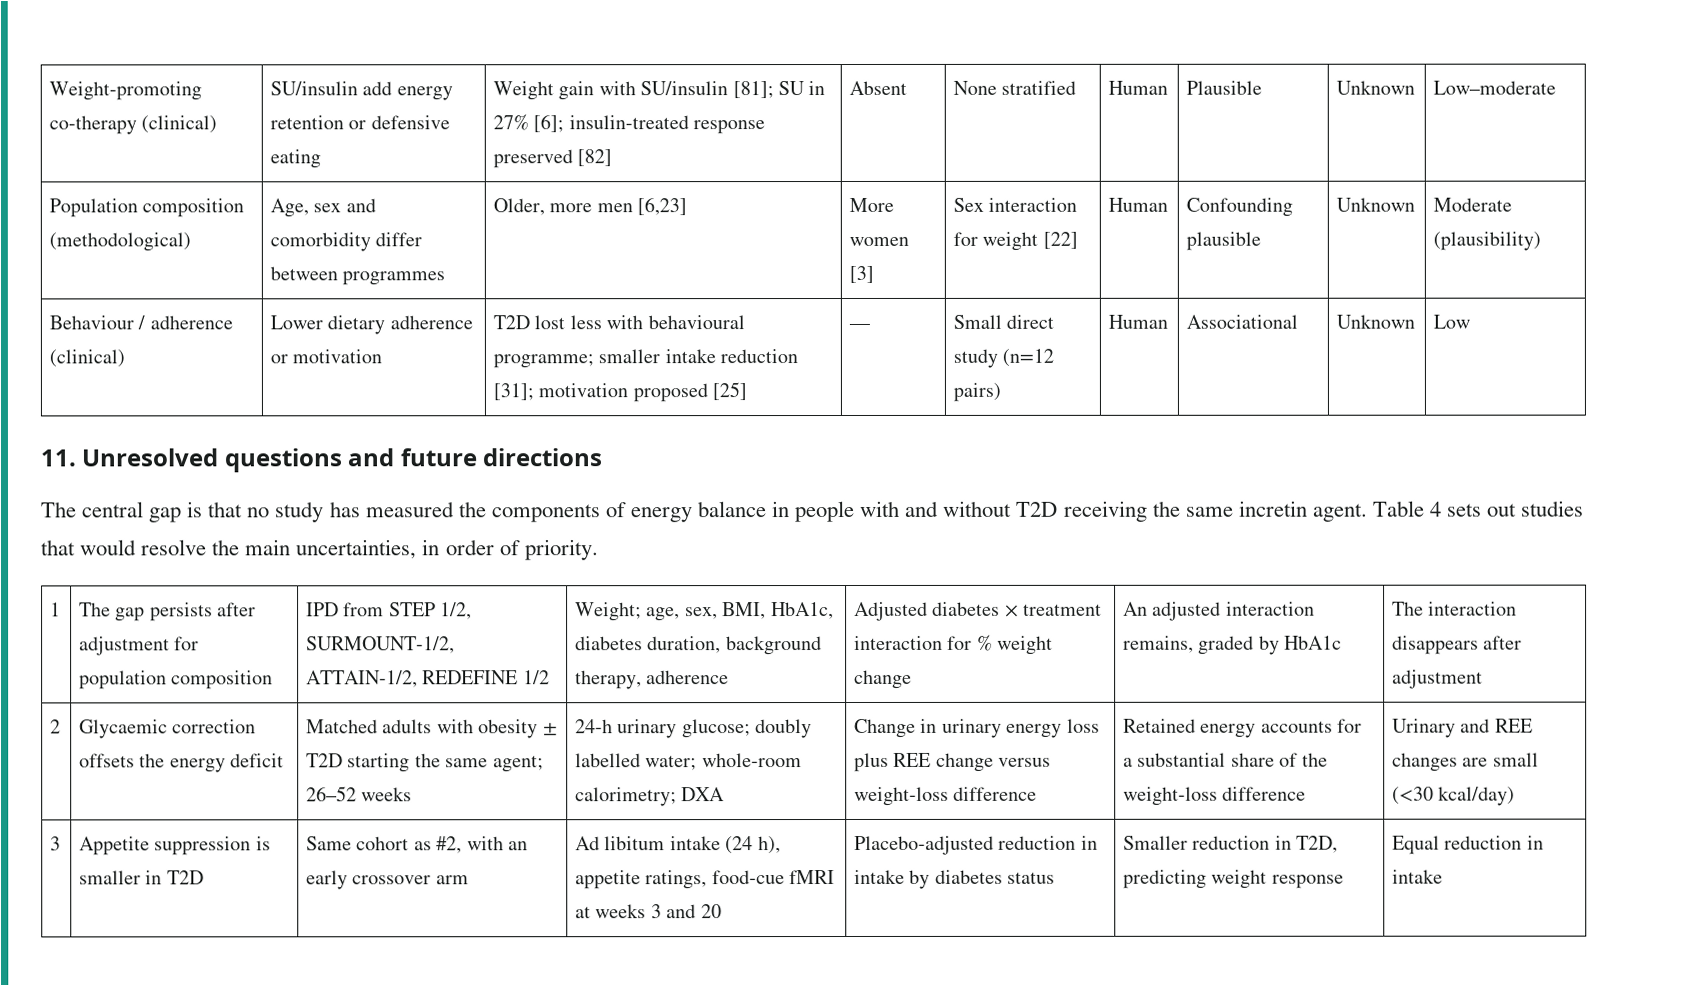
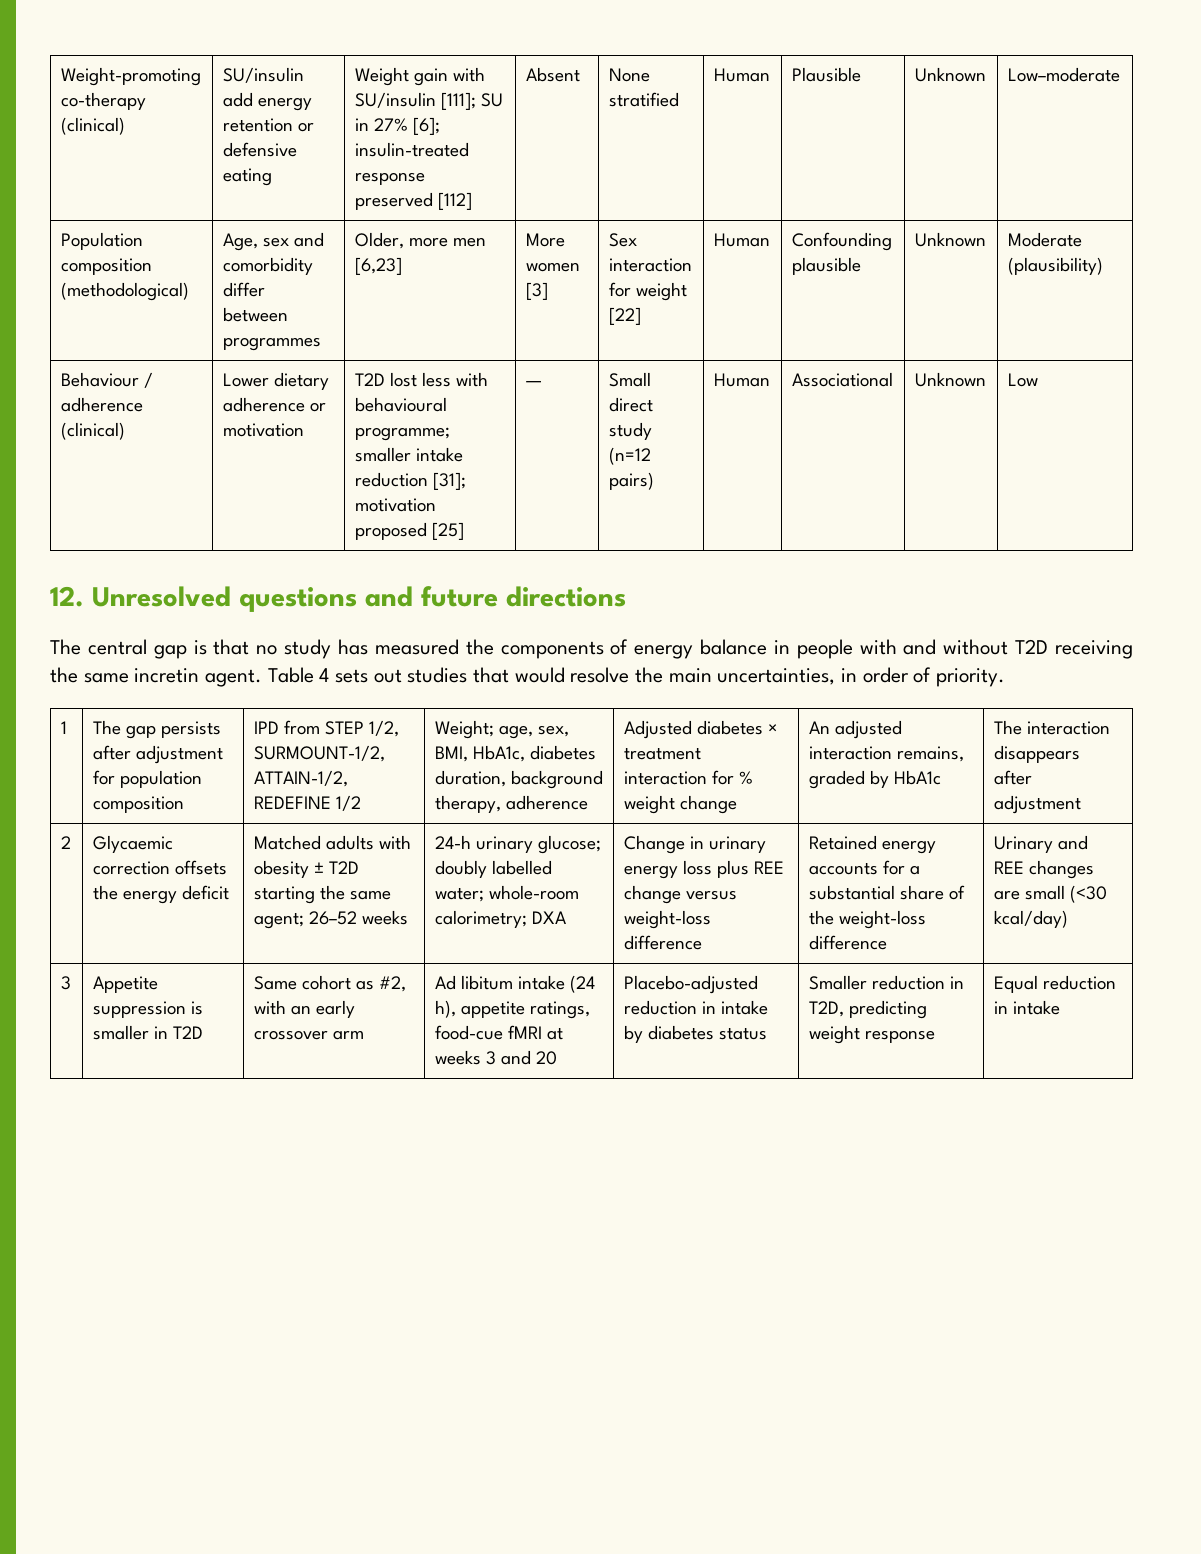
[732,81,774,99] [81]; -> [440,92,476,110] [111];
[577,149,613,167] [82] -> [437,192,472,210] [112]
[40,449,76,467] 11. -> [50,586,84,607] 12.

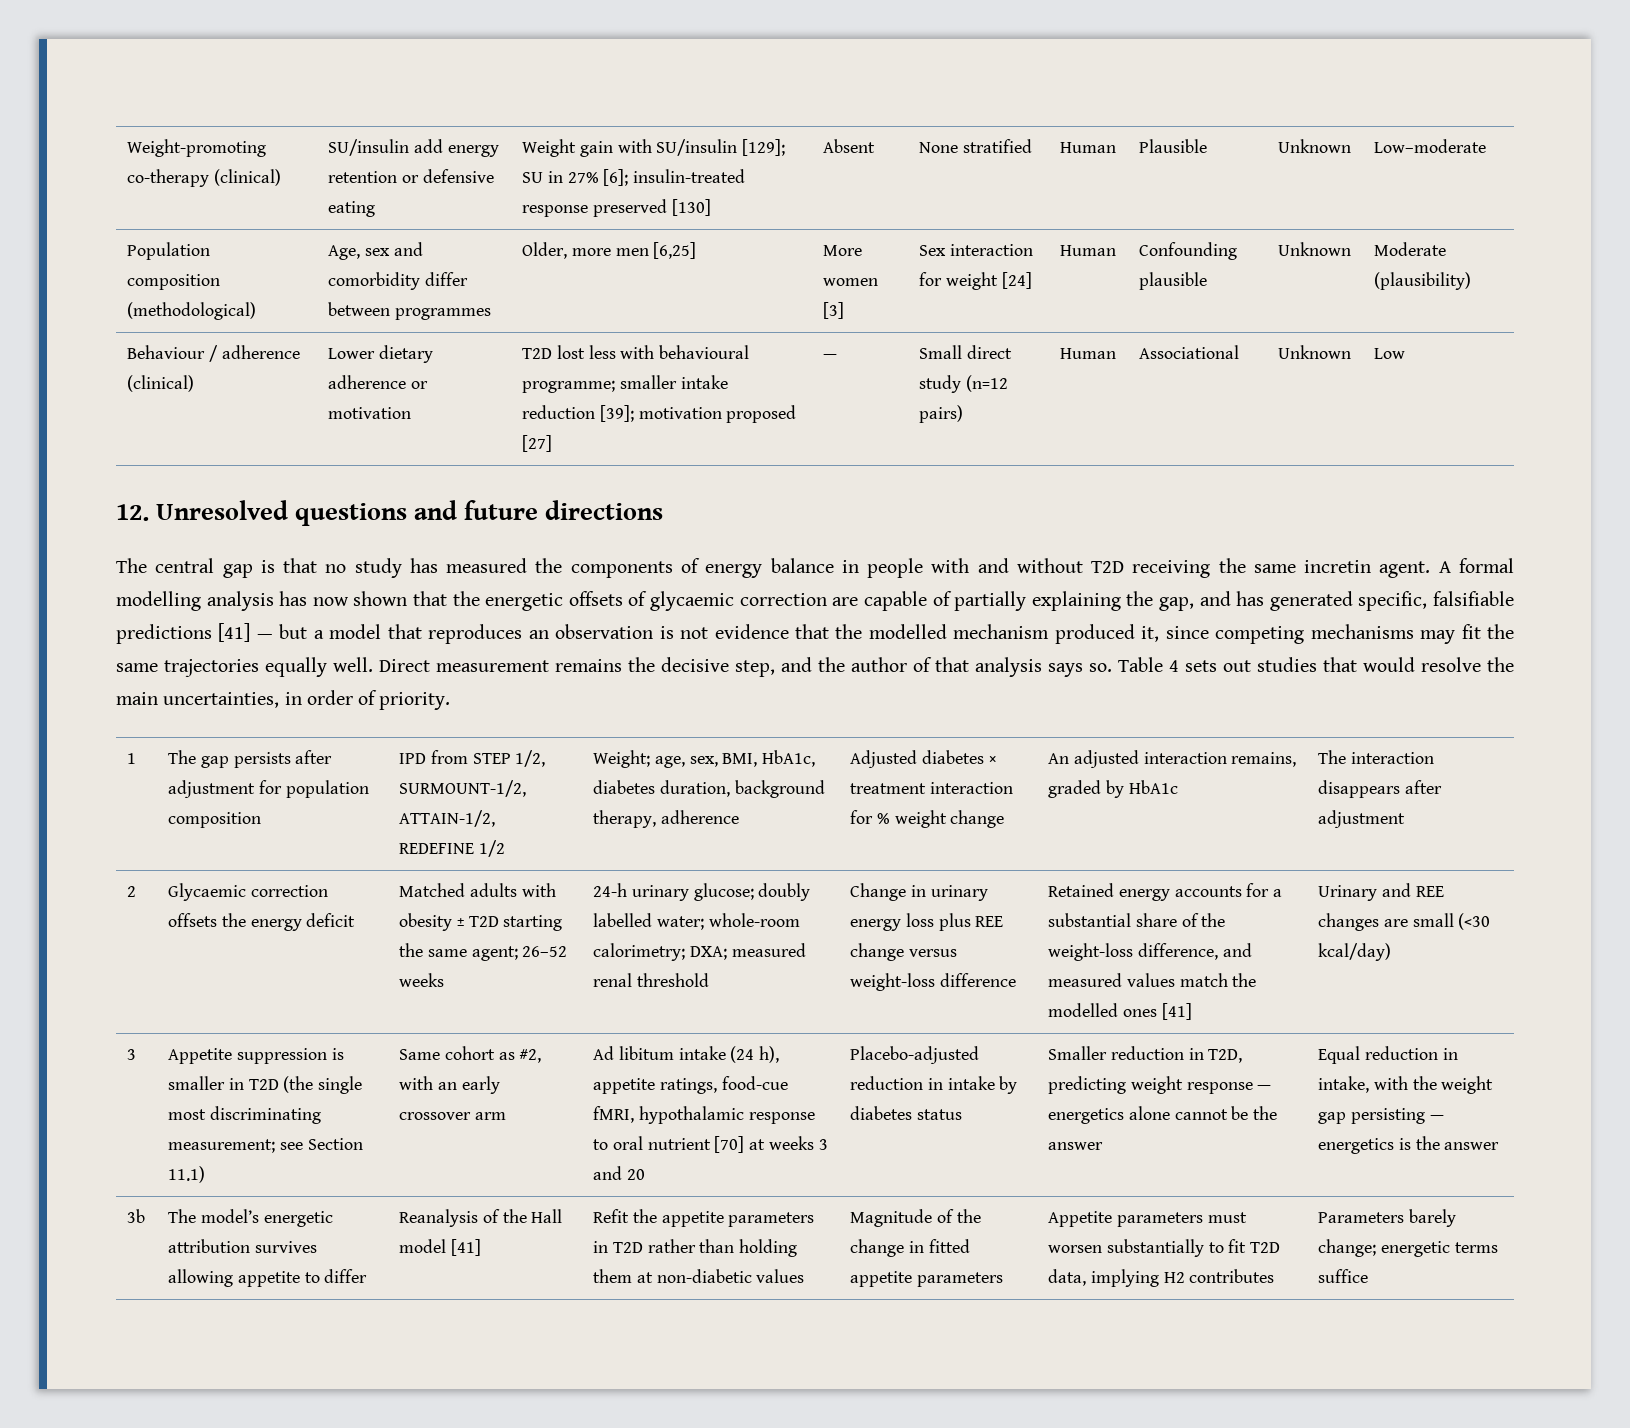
[440,92,476,110] [111]; -> [742,139,786,156] [129];
[437,192,472,210] [112] -> [671,199,711,216] [130]
[354,257,402,275] [6,23] -> [653,242,697,259] [6,25]
[608,307,641,325] [22] -> [1001,272,1032,289] [24]
[432,472,466,490] [31]; -> [599,405,634,422] [39];
[431,522,464,540] [25] -> [522,435,553,452] [27]
(263, 678) none -> [1438,558,1514,573] [116,591,1515,611] [116,623,1514,644] [116,657,1112,677] A formal modelling analysis has now shown that the energetic offsets of glycaemic correction are capable of partially explaining the gap, and has generated specific, falsifiable predictions [41] — but a model that reproduces an observation is not evidence that the modelled mechanism produced it, since competing mechanisms may fit the same trajectories equally well. Direct measurement remains the decisive step, and the author of that analysis says so.
[531,911,566,924] DXA -> [689,943,806,960] [593,973,709,987] DXA; measured renal threshold
[808,935,887,950] difference -> [1137,943,1252,960] [1048,973,1257,987] [1048,1003,1192,1020] difference, and measured values match the modelled ones [41]
(203, 1032) none -> [283,1076,363,1094] [168,1106,321,1124] [168,1138,363,1153] [168,1166,206,1183] (the single most discriminating measurement; see Section 11.1)
[507,1025,542,1039] fMRI -> [593,1106,815,1124] [593,1136,745,1153] fMRI, hypothalamic response to oral nutrient [70]
[993,975,1116,993] [993,1000,1060,1015] | Equal reduction in intake -> [1257,1085,1272,1090] [1048,1106,1278,1124] [1048,1142,1104,1150] [1318,1046,1458,1064] [1318,1076,1494,1094] [1318,1108,1444,1124] [1318,1136,1500,1154] [127,1209,146,1223] [168,1209,333,1227] [168,1239,317,1253] [168,1269,368,1287] [399,1209,563,1227] [399,1239,481,1256] [593,1209,815,1227] [593,1239,798,1257] [593,1269,805,1283] [850,1209,981,1227] [850,1239,970,1257] [850,1271,1003,1287] [1048,1211,1247,1227] [1048,1239,1281,1257] [1048,1269,1275,1287] [1318,1209,1456,1227] [1318,1239,1498,1257] [1318,1269,1369,1283] — energetics alone cannot be the answer | Equal reduction in intake, with the weight gap persisting — energetics is the answer // 3b | The model’s energetic attribution survives allowing appetite to differ | Reanalysis of the Hall model [41] | Refit the appetite parameters in T2D rather than holding them at non-diabetic values | Magnitude of the change in fitted appetite parameters | Appetite parameters must worsen substantially to fit T2D data, implying H2 contributes | Parameters barely change; energetic terms suffice

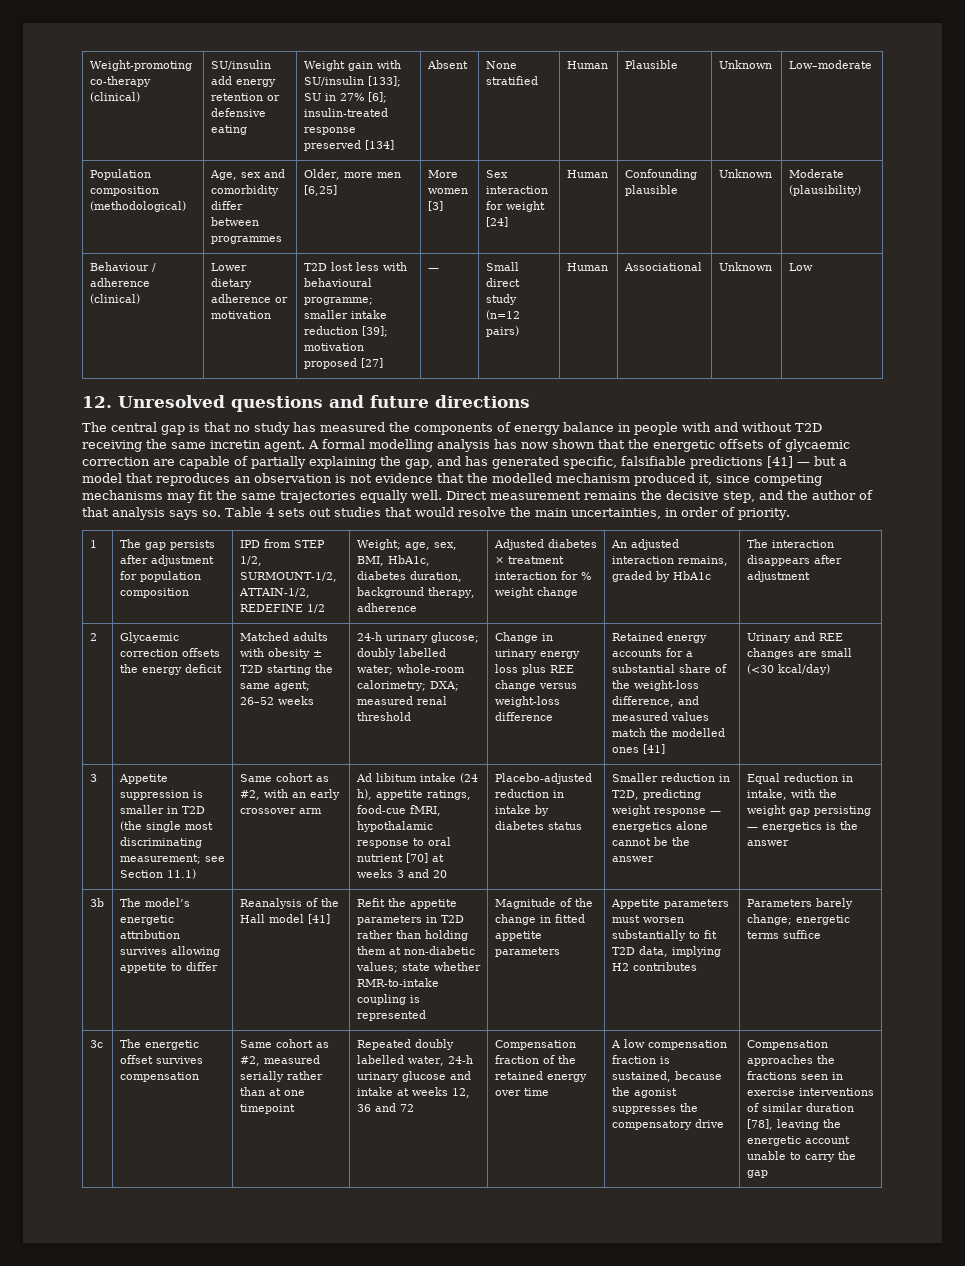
[742,139,786,156] [129]; -> [367,76,401,87] [133];
[671,199,711,216] [130] -> [364,140,394,150] [134]
[756,1269,805,1283] values -> [355,962,481,973] [356,978,439,987] [356,994,420,1005] [356,1010,426,1021] values; state whether RMR-to-intake coupling is represented
(1369, 1276) none -> [89,1040,103,1048] [119,1039,199,1050] [119,1055,203,1064] [119,1072,199,1082] [239,1039,329,1048] [239,1055,320,1066] [239,1071,323,1082] [239,1087,305,1096] [239,1104,295,1114] [356,1039,454,1050] [356,1055,473,1066] [356,1071,471,1082] [356,1087,470,1098] [356,1103,414,1112] [494,1040,576,1050] [494,1055,576,1064] [494,1071,587,1082] [494,1088,549,1096] [610,1039,727,1050] [611,1055,670,1064] [611,1071,722,1082] [611,1087,677,1098] [611,1103,698,1114] [611,1119,724,1130] [746,1040,828,1050] [746,1055,835,1066] [746,1071,843,1080] [746,1088,874,1096] [746,1103,854,1112] [746,1119,841,1130] [746,1136,850,1146] [746,1151,856,1162] [746,1170,768,1178] // 3c | The energetic offset survives compensation | Same cohort as #2, measured serially rather than at one timepoint | Repeated doubly labelled water, 24-h urinary glucose and intake at weeks 12, 36 and 72 | Compensation fraction of the retained energy over time | A low compensation fraction is sustained, because the agonist suppresses the compensatory drive | Compensation approaches the fractions seen in exercise interventions of similar duration [78], leaving the energetic account unable to carry the gap

